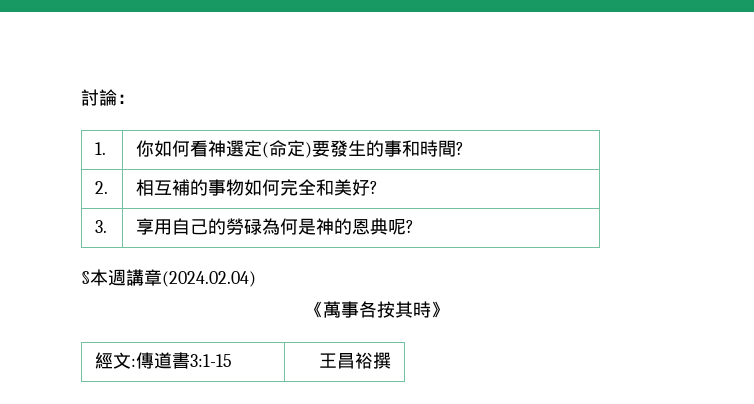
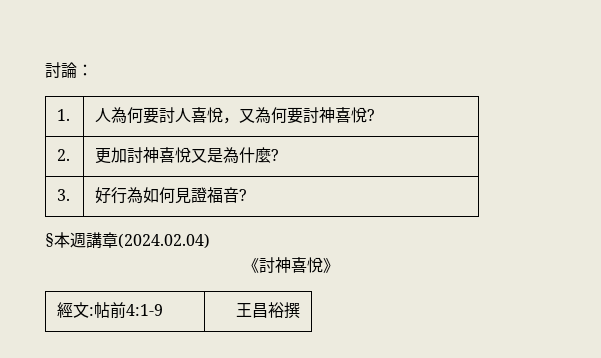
[135,140,464,158] [94,181,108,194] [135,179,378,196] [94,220,107,233] [135,218,406,235] 你如何看神選定(命定)要發生的事和時間? // 2. | 相互補的事物如何完全和美好? // 3. | 享用自己的勞碌為何是神的恩典呢 -> [95,107,376,124] [57,149,71,161] [95,147,280,164] [57,189,71,201] [95,187,240,204] 人為何要討人喜悅，又為何要討神喜悅? // 2. | 更加討神喜悅又是為什麼? // 3. | 好行為如何見證福音
[323,301,431,318] 萬事各按其時 -> [259,257,323,273] 討神喜悅
[135,352,232,369] 傳道書3:1-15 -> [94,302,164,319] 帖前4:1-9

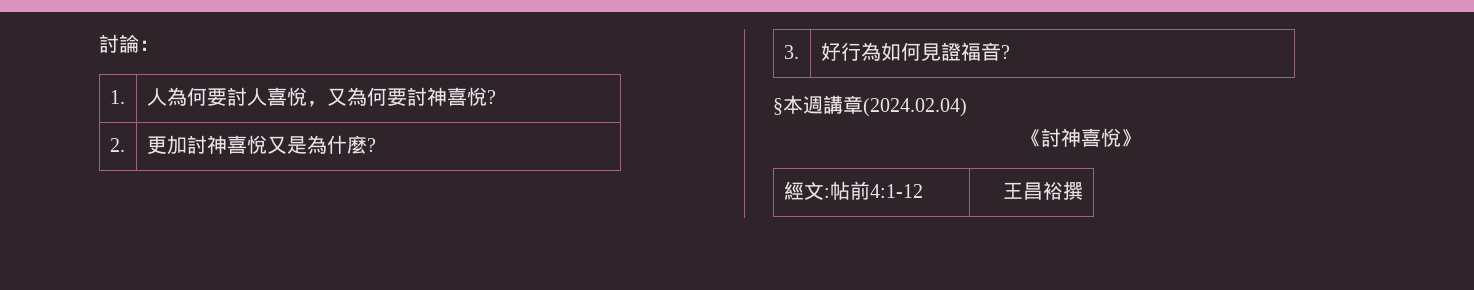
[126,304,164,316] 4:1-9 -> [869,184,923,198] 4:1-12

